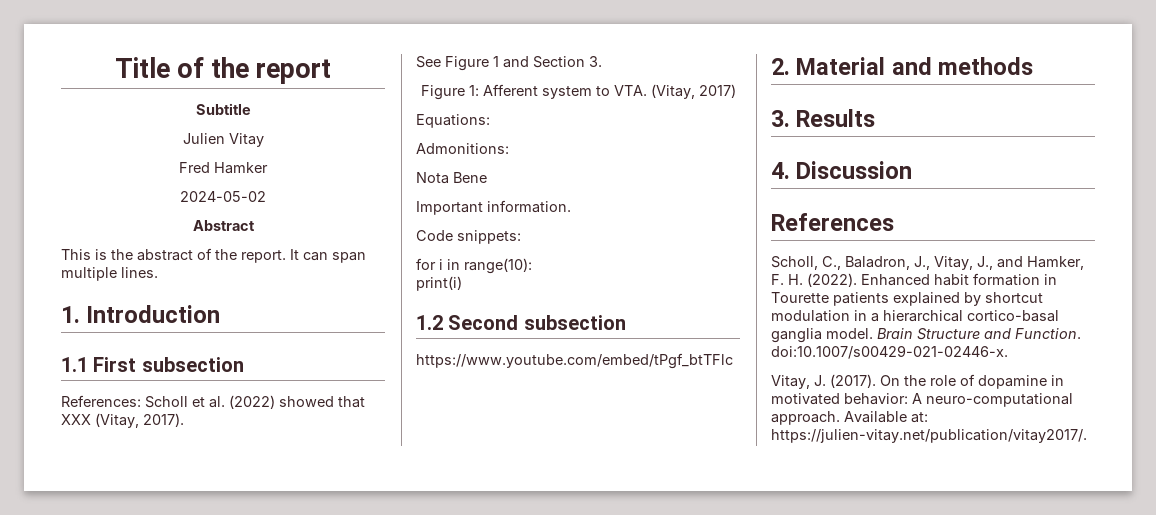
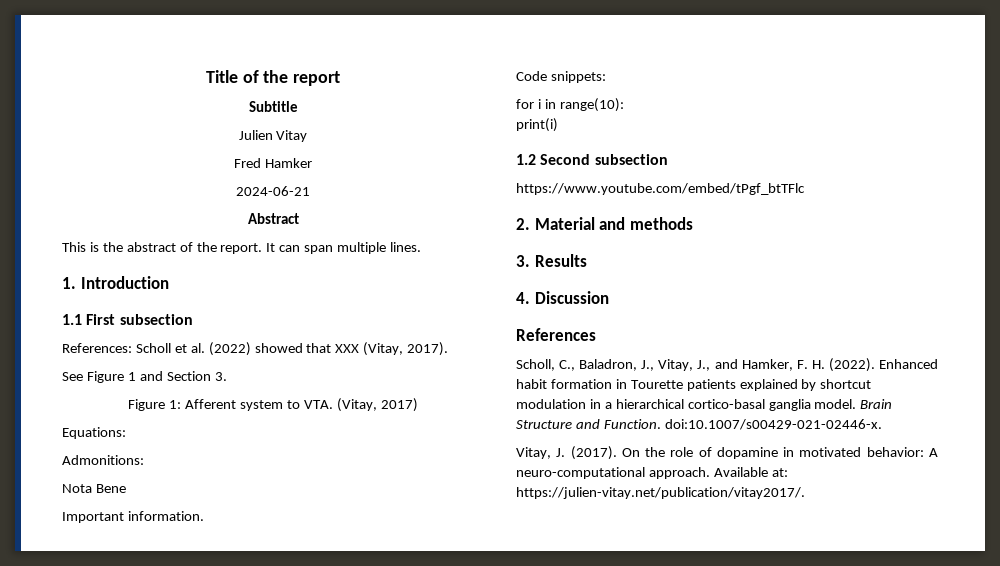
[180,191,266,202] 2024-05-02 -> [236,186,310,196] 2024-06-21

